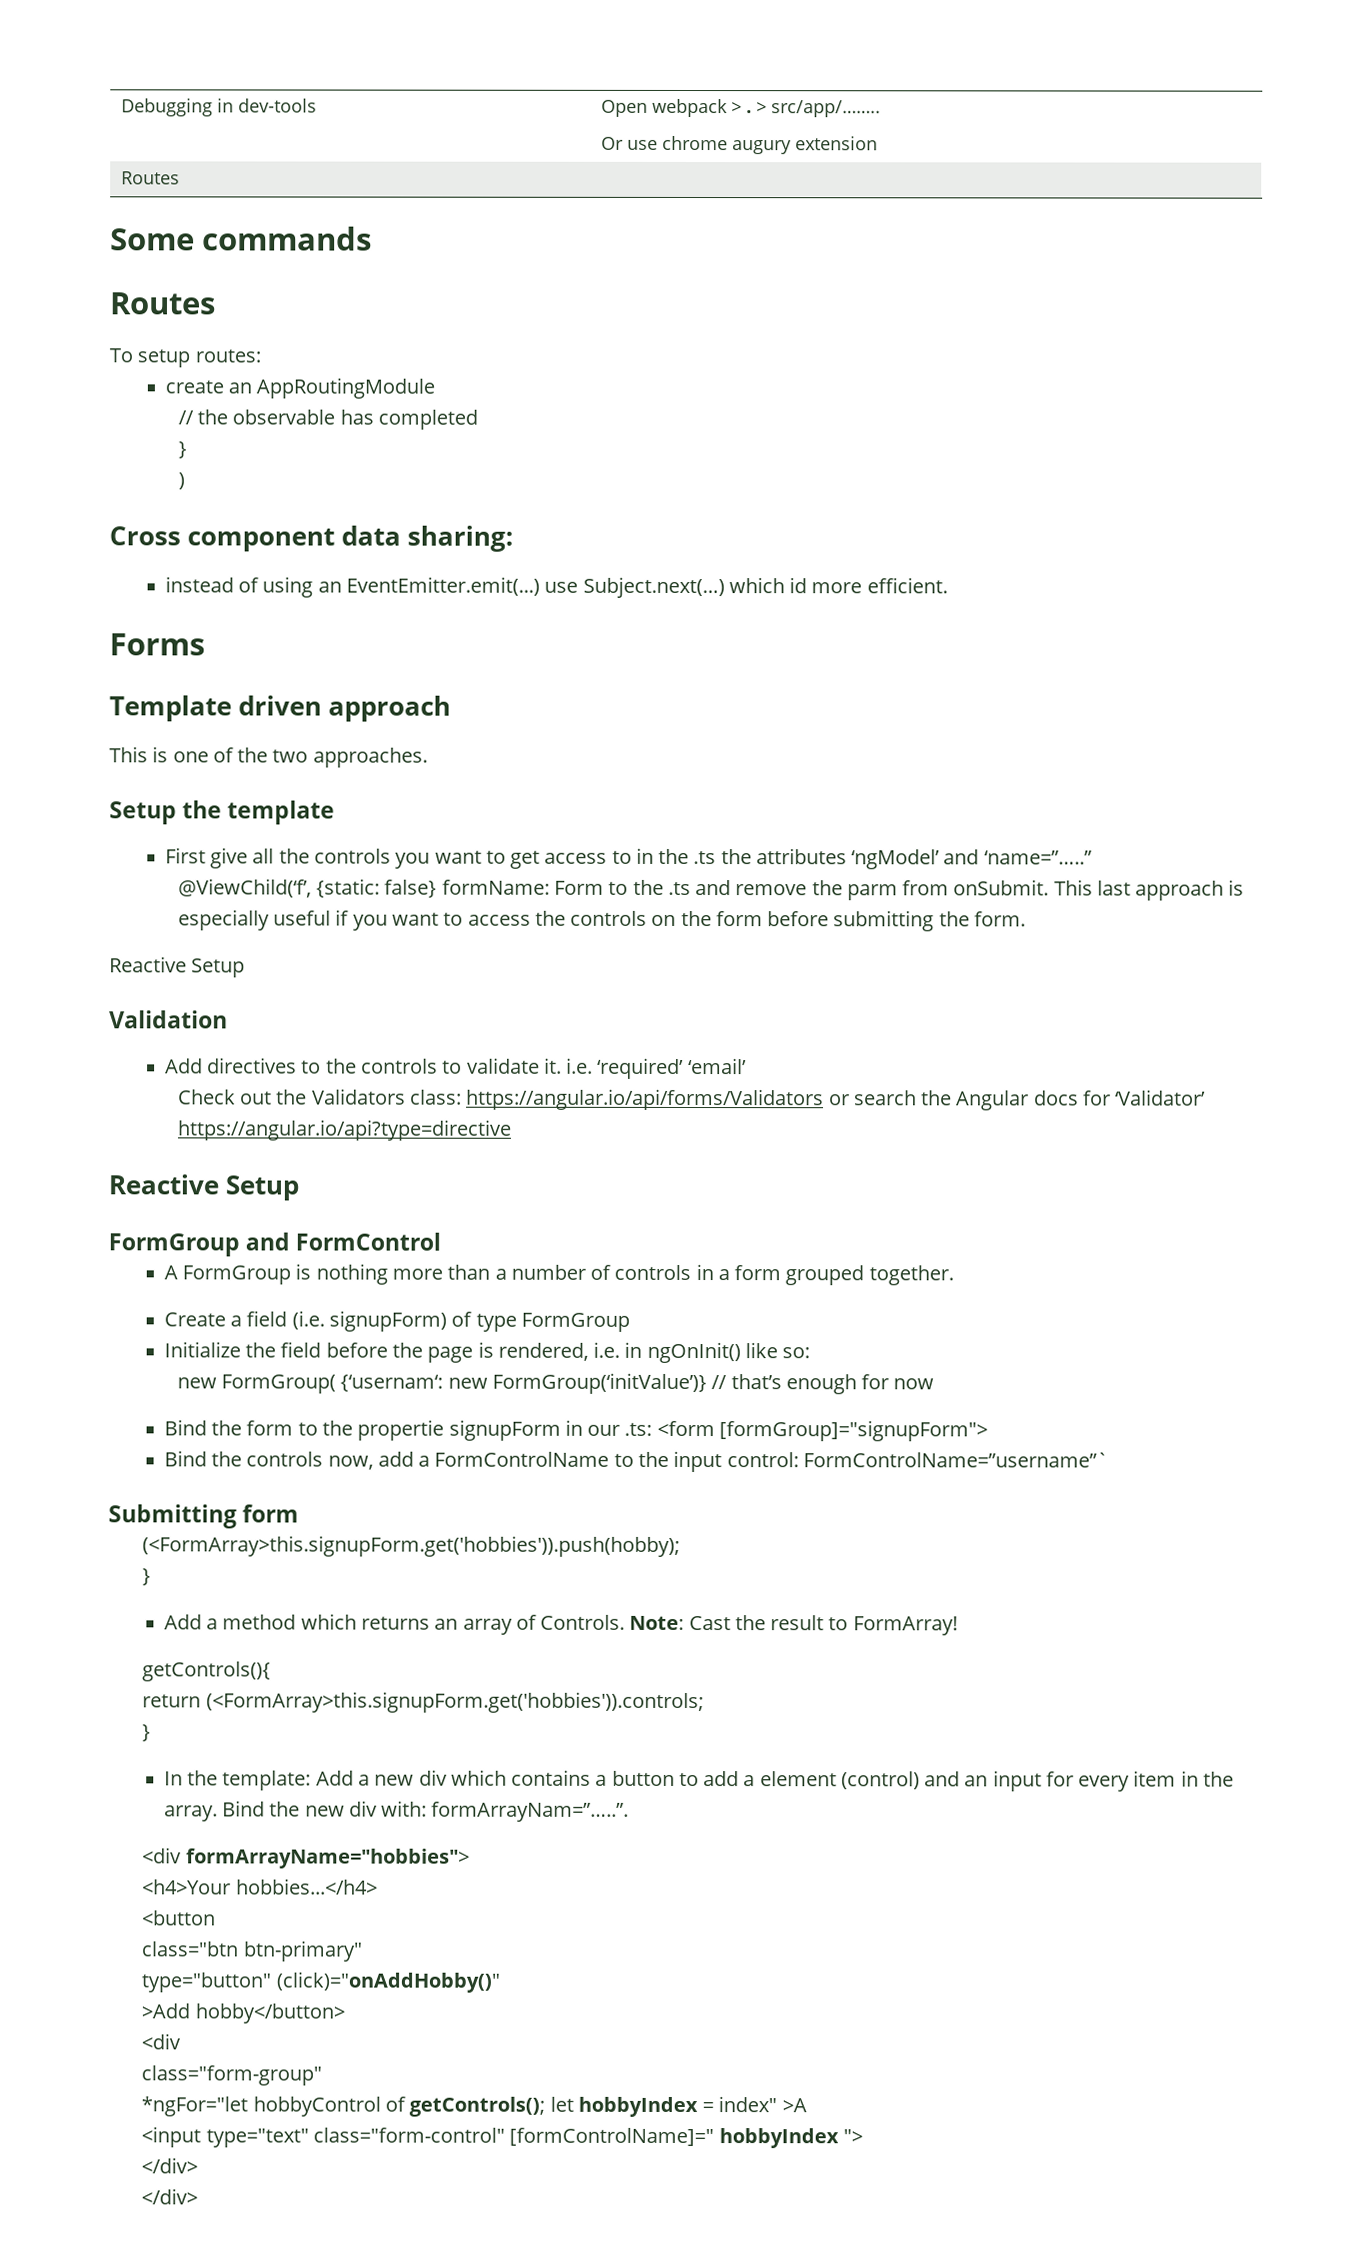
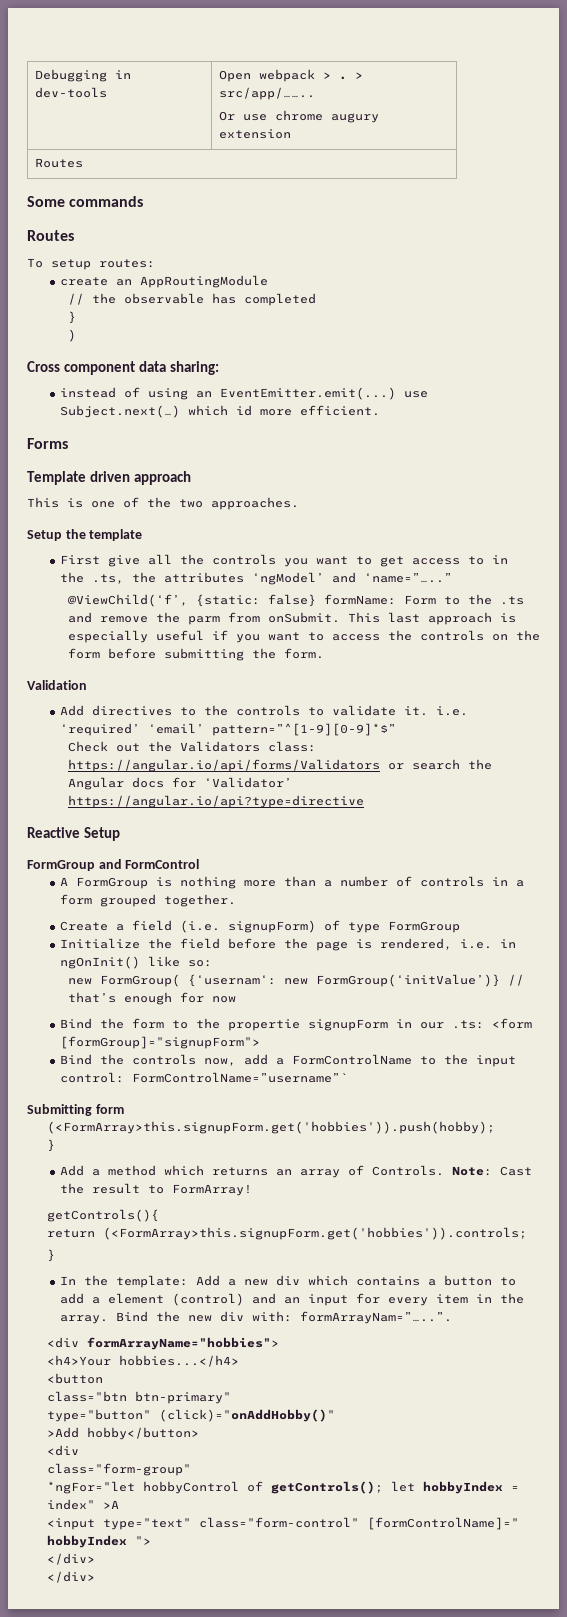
[693,851,717,865] .ts -> [92,574,125,584] .ts,
[109,956,246,978] // Reactive Setup -> (324, 653) none
(747, 1066) none -> [212,723,397,736] pattern=”^[1-9][0-9]*$”

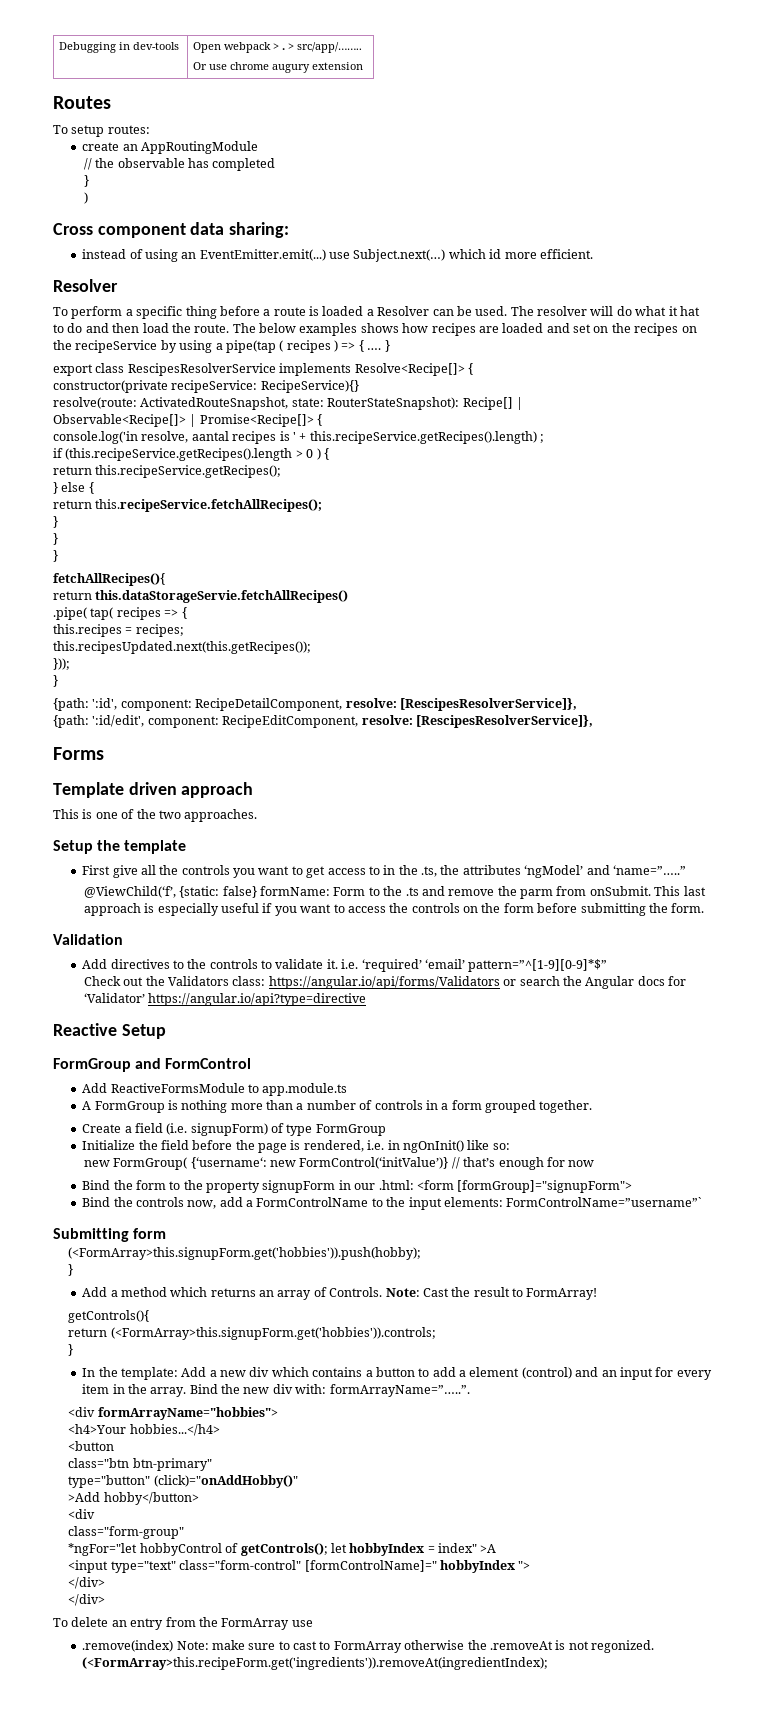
[34,158,83,168] [27,196,144,207] // Routes // Some commands -> (363, 66) none
(381, 410) none -> [53,279,118,292] [53,306,700,319] [53,323,697,336] [53,340,390,353] [53,363,473,376] [53,380,359,393] [53,397,523,410] [53,414,323,427] [53,431,544,444] [53,448,329,461] [53,465,282,478] [53,482,94,494] [53,499,323,512] [53,516,58,528] [53,533,58,545] [53,550,58,562] [53,573,165,586] [53,590,349,603] [53,607,187,620] [53,624,184,637] [53,641,311,654] [53,658,70,670] [53,675,58,687] [53,698,577,711] [53,715,593,728] // Resolver // To perform a specific thing before a route is loaded a Resolver can be used. The resolver will do what it hat to do and then load the route. The below examples shows how recipes are loaded and set on the recipes on the recipeService by using a pipe(tap ( recipes ) => { …. } // export class RescipesResolverService implements Resolve<Recipe[]> { // constructor(private recipeService: RecipeService){} // resolve(route: ActivatedRouteSnapshot, state: RouterStateSnapshot): Recipe[] | // Observable<Recipe[]> | Promise<Recipe[]> { // console.log('in resolve, aantal recipes is ' + this.recipeService.getRecipes().length) ; // if (this.recipeService.getRecipes().length > 0 ) { // return this.recipeService.getRecipes(); // } else { // return this.recipeService.fetchAllRecipes(); // } // } // } // fetchAllRecipes(){ // return this.dataStorageServie.fetchAllRecipes() // .pipe( tap( recipes => { // this.recipes = recipes; // this.recipesUpdated.next(this.getRecipes()); // })); // } // {path: ':id', component: RecipeDetailComponent, resolve: [RescipesResolverService]}, // {path: ':id/edit', component: RecipeEditComponent, resolve: [RescipesResolverService]},
(200, 864) none -> [82,1083,348,1096] // Add ReactiveFormsModule to app.module.ts
[187,974,500,987] {‘usernam‘: new FormGroup(‘initValue’)} -> [190,1157,449,1169] {‘username‘: new FormControl(‘initValue’)}
[228,1019,301,1031] propertie -> [206,1181,261,1193] property
[452,1020,485,1029] .ts: -> [378,1180,414,1190] .html:
[60,1072,125,1083] control: -> [443,1197,503,1207] elements:
[300,1311,453,1324] formArrayNam=”…..”. -> [329,1384,470,1397] formArrayName=”…..”.
(96, 1577) none -> [53,1617,313,1630] [82,1640,655,1653] [82,1657,549,1670] // To delete an entry from the FormArray use // .remove(index) Note: make sure to cast to FormArray otherwise the .removeAt is not regonized. (<FormArray>this.recipeForm.get('ingredients')).removeAt(ingredientIndex);

